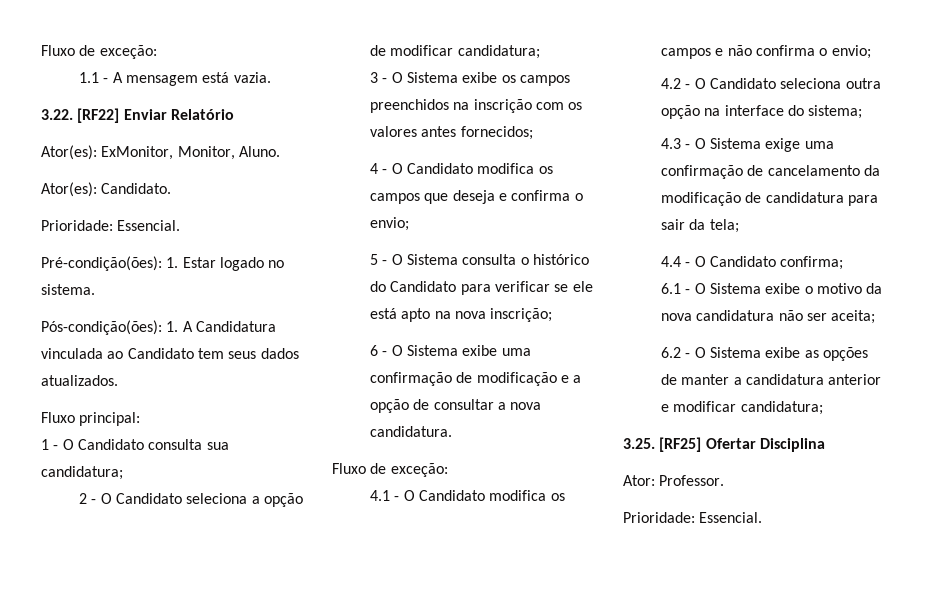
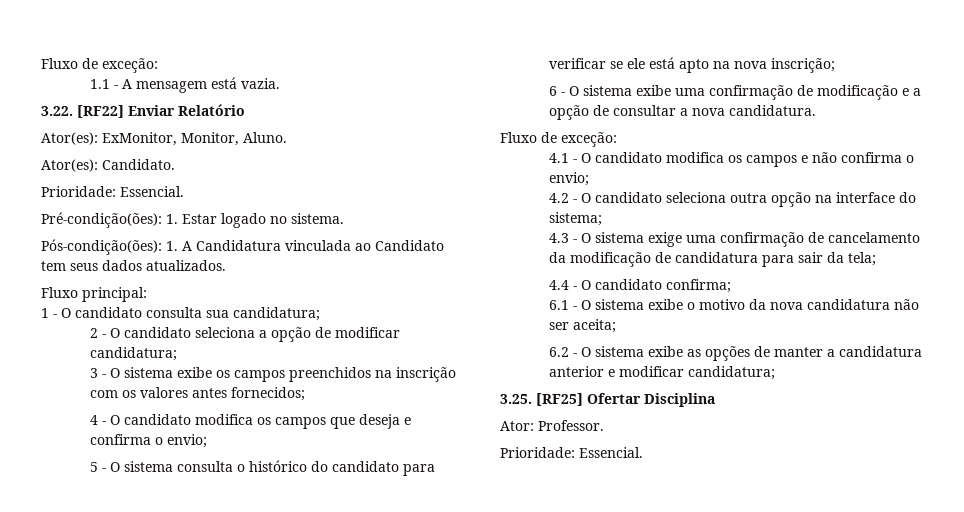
[77,439,144,450] Candidato -> [75,307,142,318] candidato
[115,493,182,504] Candidato -> [124,327,192,338] candidato
[406,72,458,83] Sistema -> [124,367,174,378] sistema
[406,163,473,174] Candidato -> [124,414,192,425] candidato
[406,254,458,265] Sistema -> [124,461,174,472] sistema
[390,281,457,292] Candidato -> [332,461,400,472] candidato
[406,345,458,356] Sistema -> [583,85,633,96] sistema
[418,490,485,501] Candidato -> [595,152,663,163] candidato
[709,78,776,89] Candidato -> [595,192,663,203] candidato
[709,138,761,149] Sistema -> [595,232,645,243] sistema
[709,256,776,267] Candidato -> [595,279,663,290] candidato
[709,283,761,294] Sistema -> [595,299,645,310] sistema
[709,347,761,358] Sistema -> [595,346,645,357] sistema

